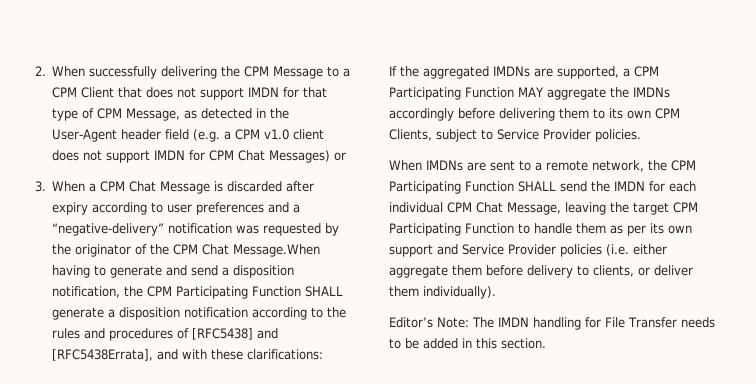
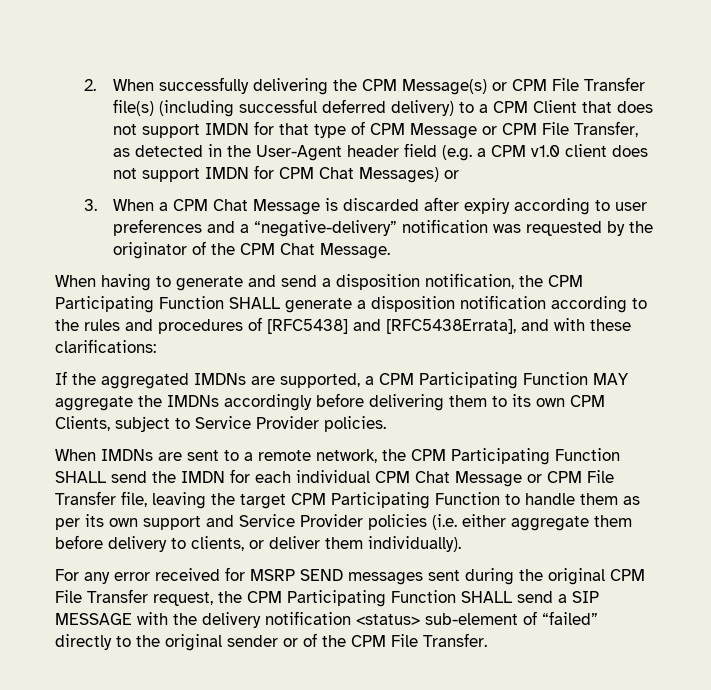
[273,66,324,79] Message -> [402,77,646,95] [113,99,455,117] Message(s) or CPM File Transfer file(s) (including successful deferred delivery)
[126,108,181,121] Message, -> [410,121,639,139] Message or CPM File Transfer,
[233,244,321,257] Message.When -> [320,243,391,259] [55,275,96,287] Message. // When
[507,202,561,215] Message, -> [455,470,614,487] [55,491,147,507] Message or CPM File Transfer file,
[389,317,715,330] [389,338,546,349] Editor’s Note: The IMDN handling for File Transfer needs to be added in this section. -> [55,567,645,585] [55,589,599,607] [55,611,598,628] [55,633,487,651] For any error received for MSRP SEND messages sent during the original CPM File Transfer request, the CPM Participating Function SHALL send a SIP MESSAGE with the delivery notification <status> sub-element of “failed” directly to the original sender or of the CPM File Transfer.

